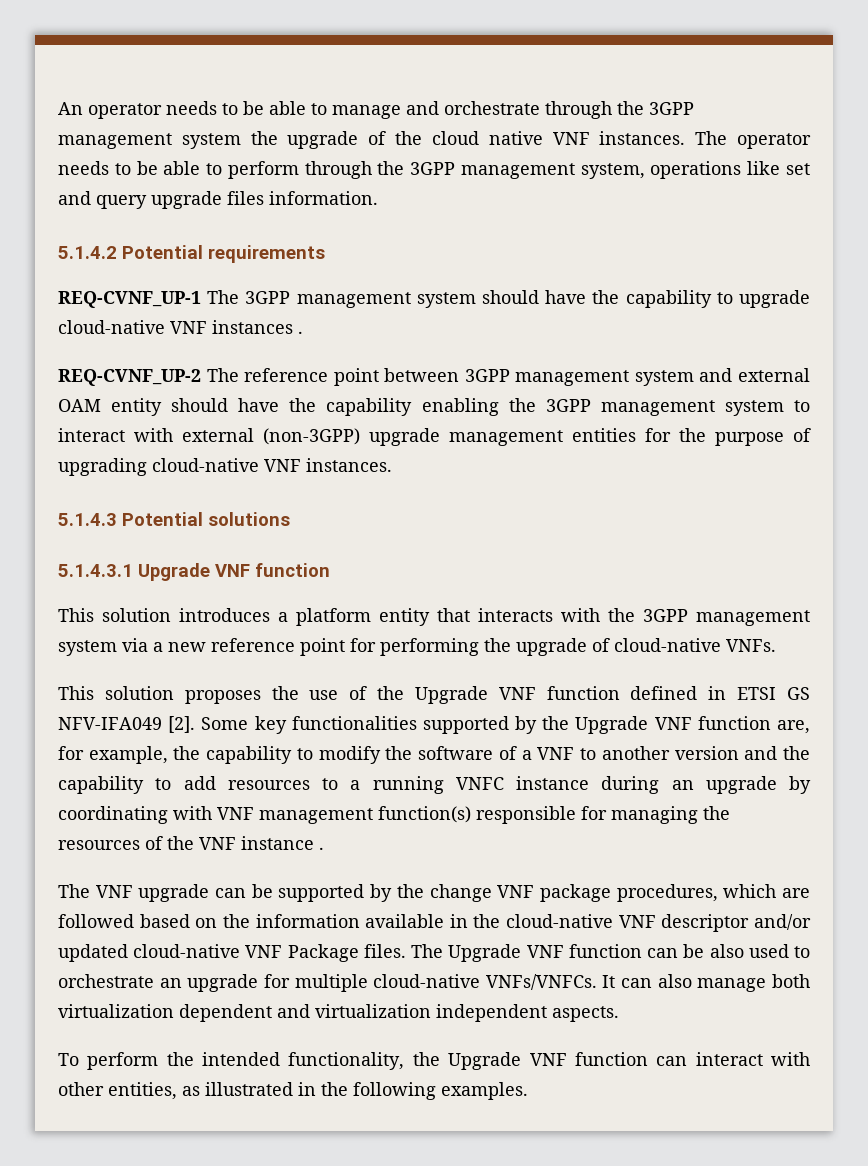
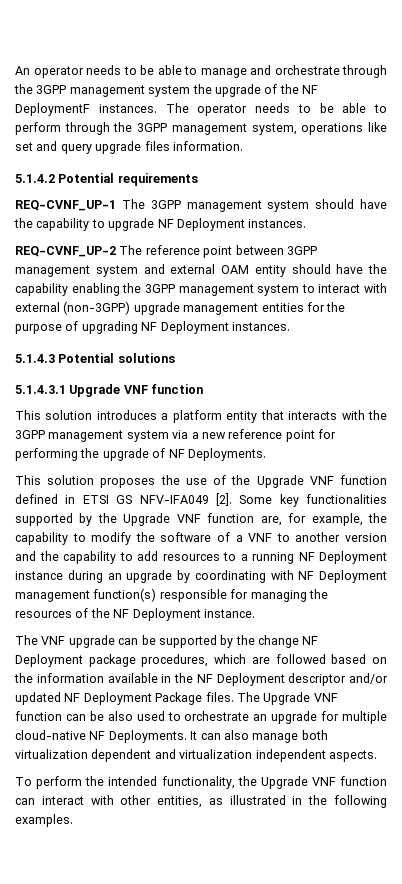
[431,131,590,145] cloud native VNF -> [302,85,318,94] [15,103,90,116] NF DeploymentF
[58,320,303,334] cloud-native VNF instances . -> [157,218,307,231] NF Deployment instances.
[152,458,301,472] cloud-native VNF -> [141,321,229,334] NF Deployment
[614,638,776,652] cloud-native VNFs. -> [168,448,266,461] NF Deployments.
[455,777,504,790] VNFC -> [298,551,387,564] NF Deployment
[217,807,254,820] VNF -> [298,570,387,583] NF Deployment
[199,836,324,850] VNF instance . -> [113,608,255,621] NF Deployment instance.
[497,885,535,898] VNF -> [302,636,319,645] [15,654,83,667] NF Deployment
[506,914,656,928] cloud-native VNF -> [196,673,285,686] NF Deployment
[133,944,283,958] cloud-native VNF -> [64,692,152,705] NF Deployment
[485,974,597,990] VNFs/VNFCs. -> [89,730,187,743] NF Deployments.

